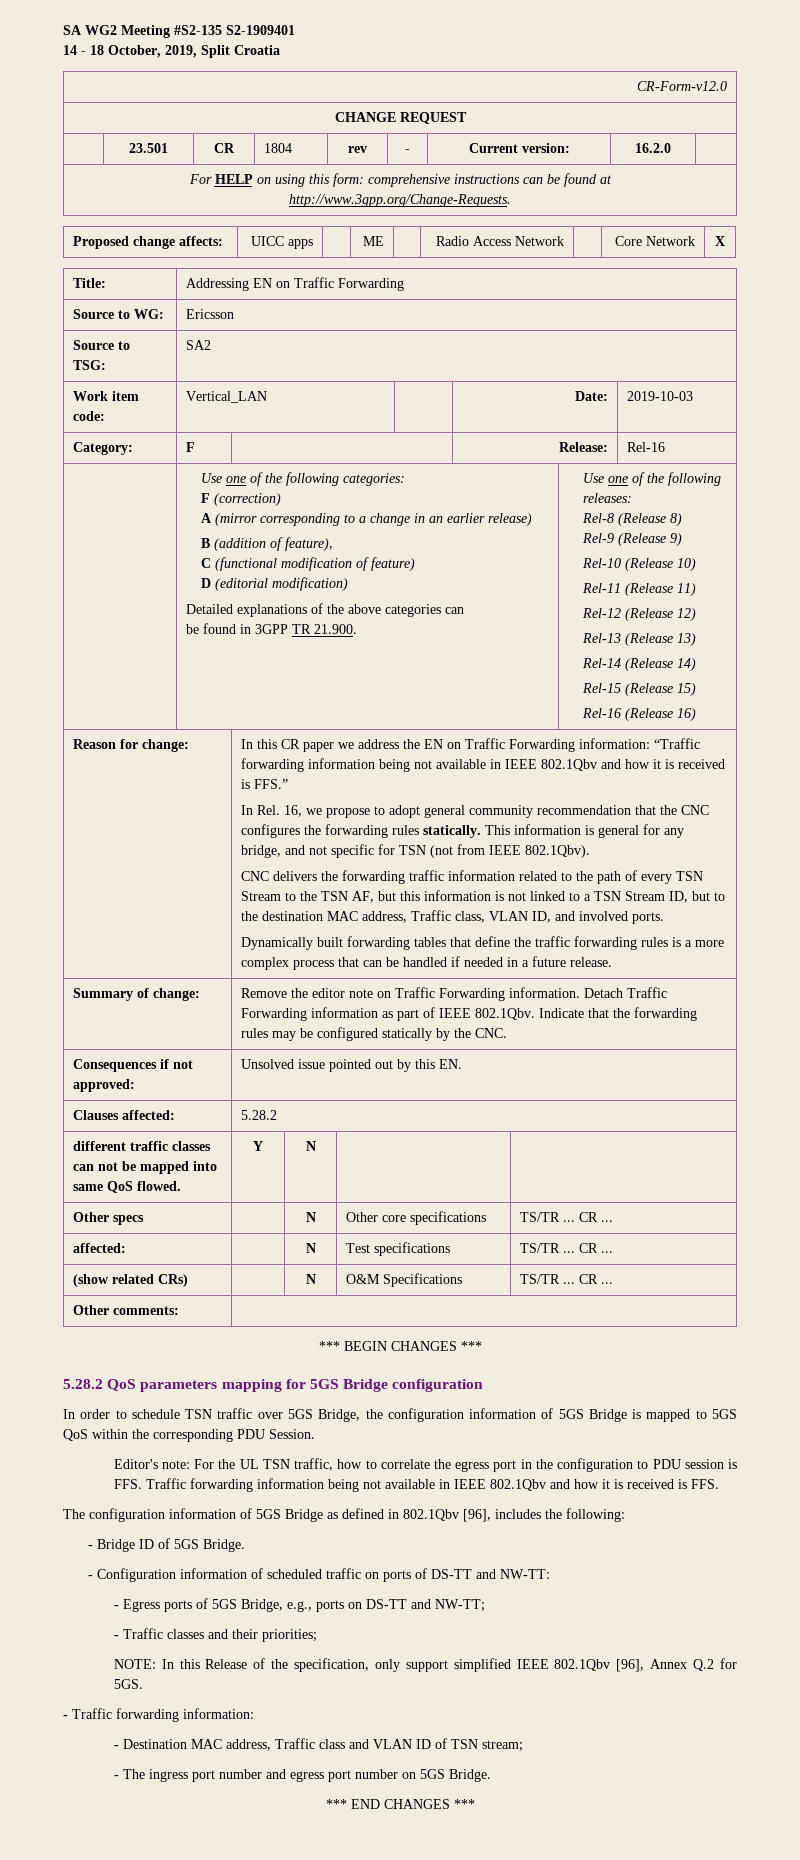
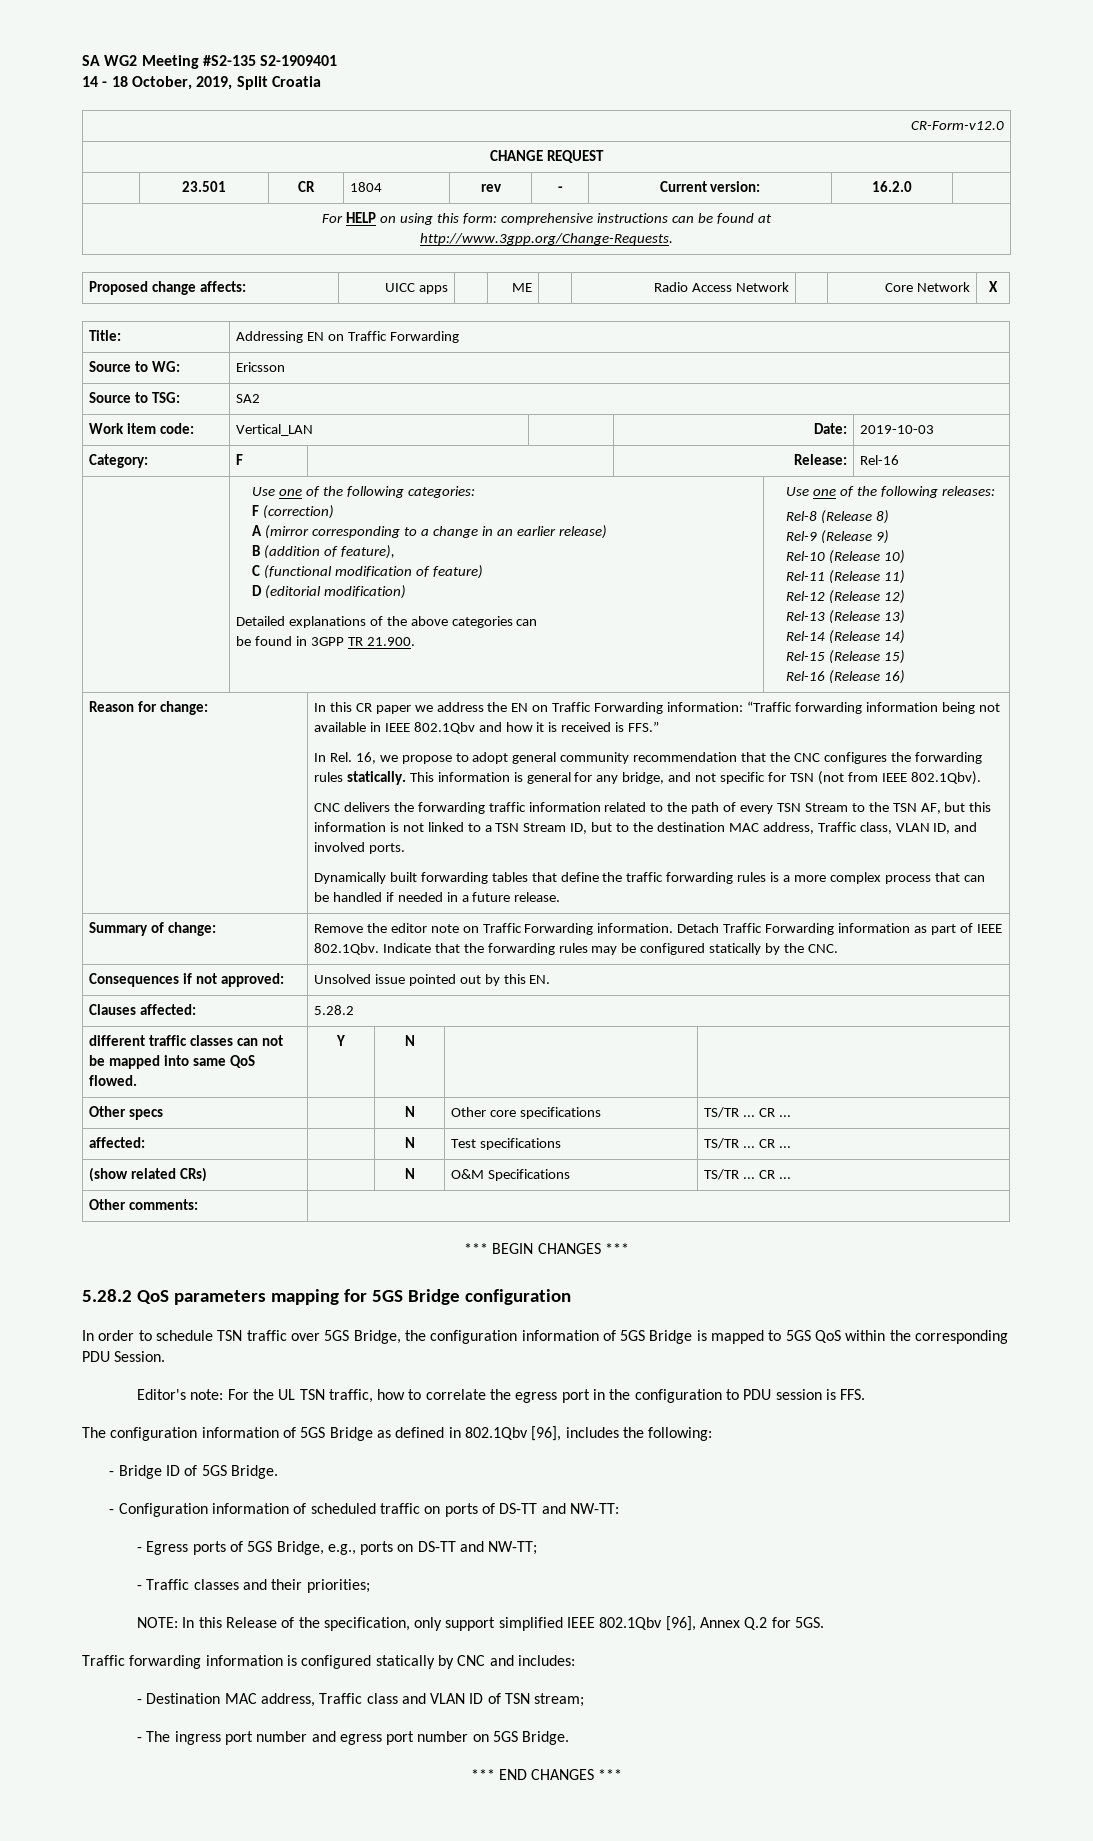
[145,1478,719,1492] Traffic forwarding information being not available in IEEE 802.1Qbv and how it is received is FFS. -> (866, 1394) none
[63,1708,254,1722] - Traffic forwarding information: -> [82,1655,575,1669] Traffic forwarding information is configured statically by CNC and includes:

